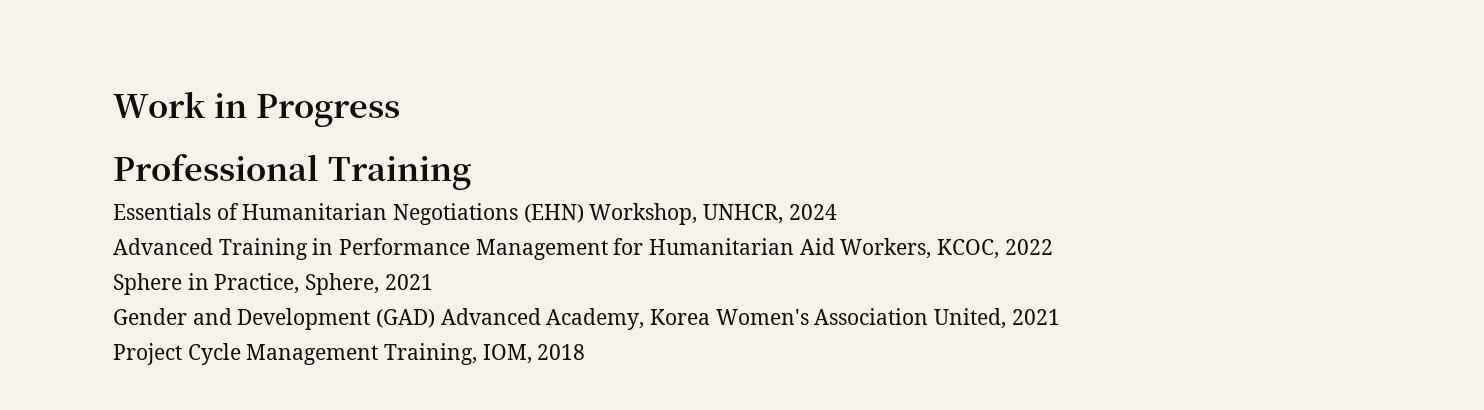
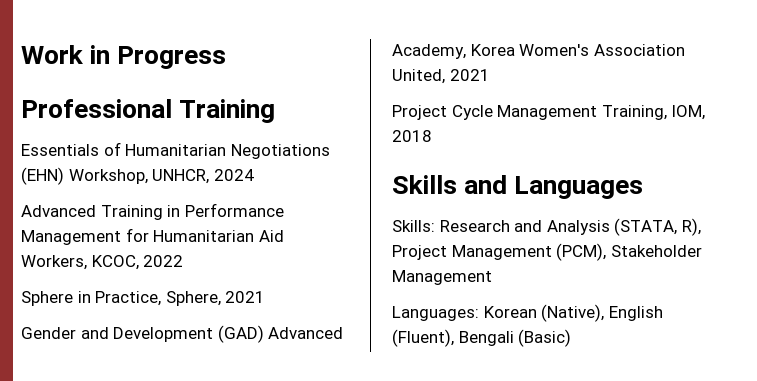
(586, 352) none -> [392,175,644,199] [392,218,701,236] [392,243,702,261] [392,270,492,285] [392,304,663,322] [392,329,572,347] // Skills and Languages // Skills: Research and Analysis (STATA, R), Project Management (PCM), Stakeholder Management // Languages: Korean (Native), English (Fluent), Bengali (Basic)

